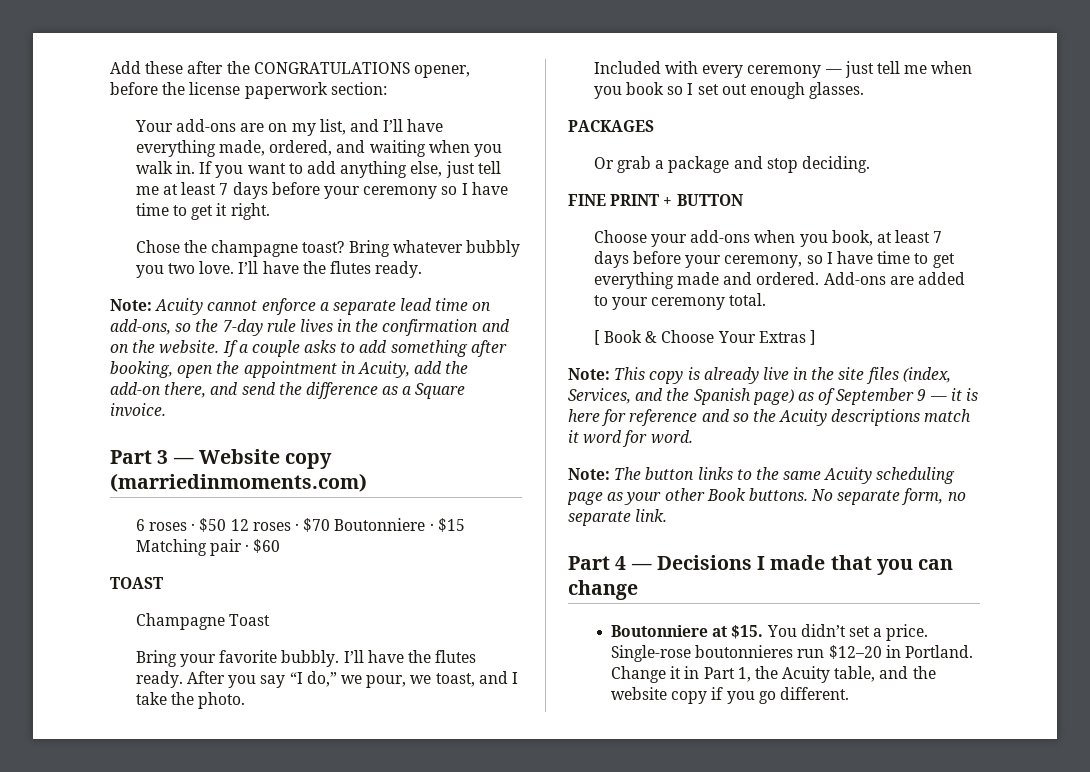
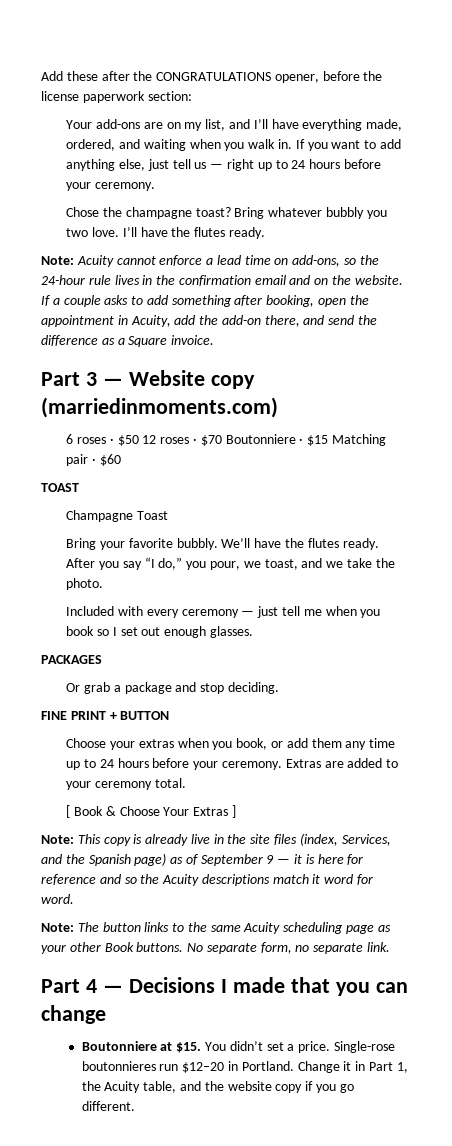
[135,182,508,199] [135,203,270,220] me at least 7 days before your ceremony so I have time to get it right. -> [194,159,381,171] [66,182,156,191] us — right up to 24 hours before your ceremony.
[332,300,396,315] separate -> (214, 261) none
[222,319,263,336] 7-day -> [41,275,85,285] 24-hour
(479, 327) none -> [254,275,286,285] email
[343,650,364,663] I’ll -> [221,538,251,548] We’ll
[341,675,363,684] we -> [186,561,207,570] you
[511,672,518,684] I -> [326,561,344,568] we
[690,230,751,243] add-ons -> [138,739,174,748] extras
[877,230,943,243] [593,251,955,268] [593,272,886,289] at least 7 days before your ceremony, so I have time to get everything made and ordered. Add-ons -> [270,738,396,750] [66,758,321,770] or add them any time up to 24 hours before your ceremony. Extras

